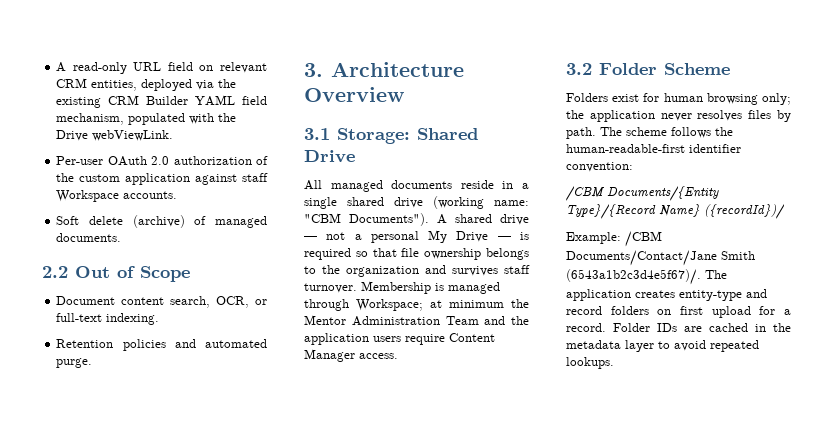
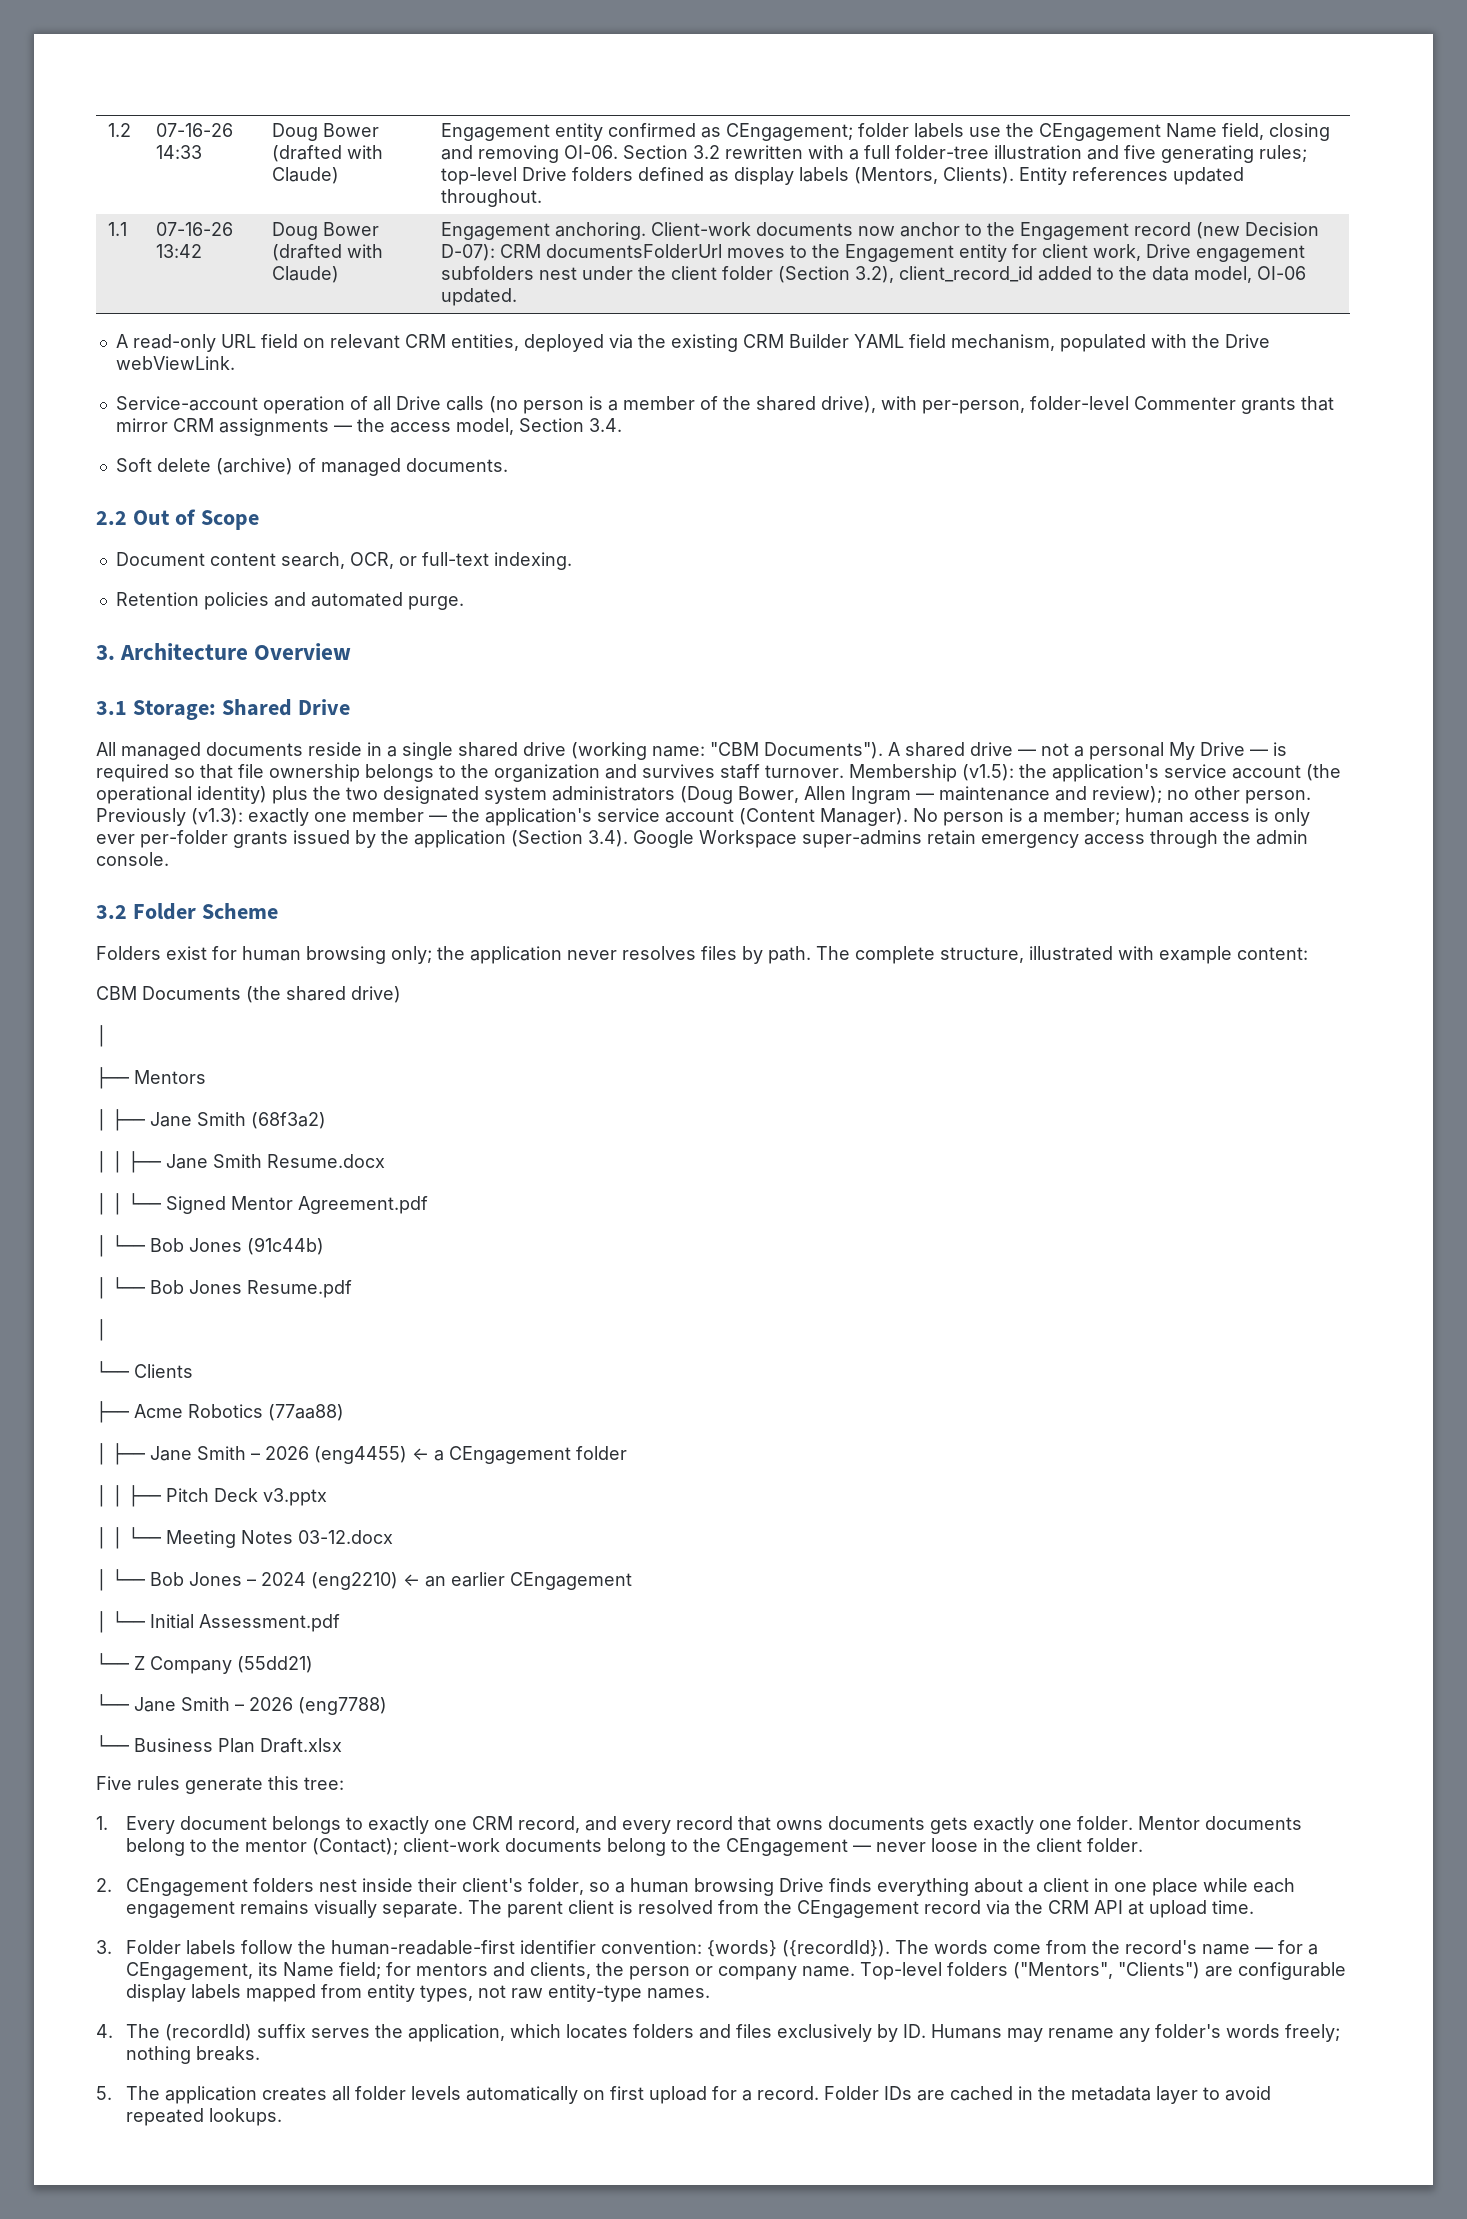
(56, 67) none -> [108,123,132,137] [156,123,234,137] [156,145,203,159] [272,123,380,141] [272,145,384,162] [272,167,340,184] [441,123,1331,141] [441,145,1308,163] [441,167,1245,185] [441,189,543,207] [108,222,128,236] [156,222,234,236] [156,244,203,258] [272,222,380,240] [272,244,384,261] [272,266,340,283] [441,222,1320,240] [441,244,1306,262] [441,266,1307,283] [441,288,518,306] 1.2 | 07-16-26 14:33 | Doug Bower (drafted with Claude) | Engagement entity confirmed as CEngagement; folder labels use the CEngagement Name field, closing and removing OI-06. Section 3.2 rewritten with a full folder-tree illustration and five generating rules; top-level Drive folders defined as display labels (Mentors, Clients). Entity references updated throughout. // 1.1 | 07-16-26 13:42 | Doug Bower (drafted with Claude) | Engagement anchoring. Client-work documents now anchor to the Engagement record (new Decision D-07): CRM documentsFolderUrl moves to the Engagement entity for client work, Drive engagement subfolders nest under the client folder (Section 3.2), client_record_id added to the data model, OI-06 updated. //
[56,156,268,166] [56,173,268,185] [56,190,178,202] Per-user OAuth 2.0 authorization of the custom application against staff Workspace accounts. -> [115,396,1334,414] [115,418,622,436] Service-account operation of all Drive calls (no person is a member of the shared drive), with per-person, folder-level Commenter grants that mirror CRM assignments — the access model, Section 3.4.
[435,282,500,294] [304,299,529,311] [304,315,529,326] [304,333,495,345] [304,349,398,362] is managed through Workspace; at minimum the Mentor Administration Team and the application users require Content Manager access. -> [962,764,1341,782] [96,786,1311,804] [96,808,1310,826] [96,830,1308,848] [96,852,169,866] (v1.5): the application's service account (the operational identity) plus the two designated system administrators (Doug Bower, Allen Ingram — maintenance and review); no other person. Previously (v1.3): exactly one member — the application's service account (Content Manager). No person is a member; human access is only ever per-folder grants issued by the application (Section 3.4). Google Workspace super-admins retain emergency access through the admin console.
[626,127,733,138] [566,144,741,153] [566,162,633,172] [566,186,719,201] [566,204,785,219] [566,231,662,247] [566,250,755,266] [566,269,727,285] [566,289,767,301] [566,306,649,315] scheme follows the human-readable-first identifier convention: // /CBM Documents/{Entity Type}/{Record Name} ({recordId})/ // Example: /CBM Documents/Contact/Jane Smith (6543a1b2c3d4e5f67)/. The application creates entity-type and record folders -> [855,946,1308,964] [96,986,401,1003] [96,1025,107,1047] [96,1067,206,1089] [96,1109,326,1131] [96,1151,385,1173] [96,1193,428,1215] [96,1235,324,1257] [96,1277,352,1299] [96,1319,107,1341] [96,1361,193,1378] [96,1401,344,1423] [96,1443,627,1465] [96,1485,327,1507] [96,1527,393,1549] [96,1569,632,1591] [96,1611,340,1633] [96,1653,313,1674] [96,1694,387,1715] [96,1735,342,1753] [96,1776,344,1794] [96,1816,1303,1834] [126,1838,1144,1856] [96,1878,1296,1896] [126,1900,1255,1918] [96,1940,1319,1957] [126,1962,1347,1980] [126,1984,711,2002] [96,2024,1341,2042] [126,2046,261,2064] [96,2086,579,2104] complete structure, illustrated with example content: // CBM Documents (the shared drive) // │ // ├── Mentors // │ ├── Jane Smith (68f3a2) // │ │ ├── Jane Smith Resume.docx // │ │ └── Signed Mentor Agreement.pdf // │ └── Bob Jones (91c44b) // │ └── Bob Jones Resume.pdf // │ // └── Clients // ├── Acme Robotics (77aa88) // │ ├── Jane Smith – 2026 (eng4455) ← a CEngagement folder // │ │ ├── Pitch Deck v3.pptx // │ │ └── Meeting Notes 03-12.docx // │ └── Bob Jones – 2024 (eng2210) ← an earlier CEngagement // │ └── Initial Assessment.pdf // └── Z Company (55dd21) // └── Jane Smith – 2026 (eng7788) // └── Business Plan Draft.xlsx // Five rules generate this tree: // 1. Every document belongs to exactly one CRM record, and every record that owns documents gets exactly one folder. Mentor documents belong to the mentor (Contact); client-work documents belong to the CEngagement — never loose in the client folder. // 2. CEngagement folders nest inside their client's folder, so a human browsing Drive finds everything about a client in one place while each engagement remains visually separate. The parent client is resolved from the CEngagement record via the CRM API at upload time. // 3. Folder labels follow the human-readable-first identifier convention: {words} ({recordId}). The words come from the record's name — for a CEngagement, its Name field; for mentors and clients, the person or company name. Top-level folders ("Mentors", "Clients") are configurable display labels mapped from entity types, not raw entity-type names. // 4. The (recordId) suffix serves the application, which locates folders and files exclusively by ID. Humans may rename any folder's words freely; nothing breaks. // 5. The application creates all folder levels automatically

